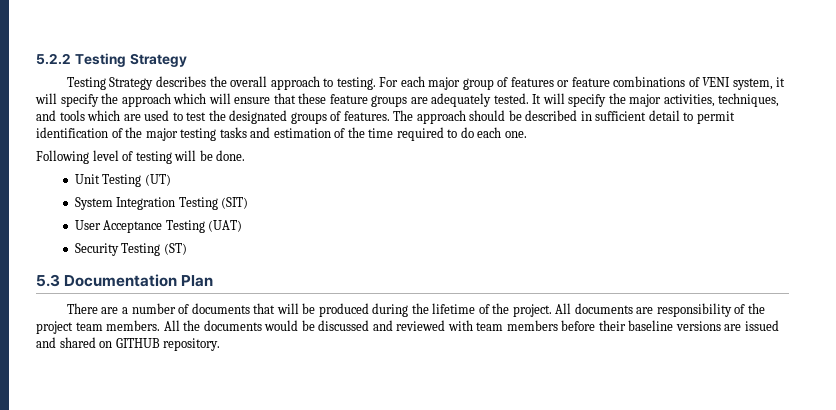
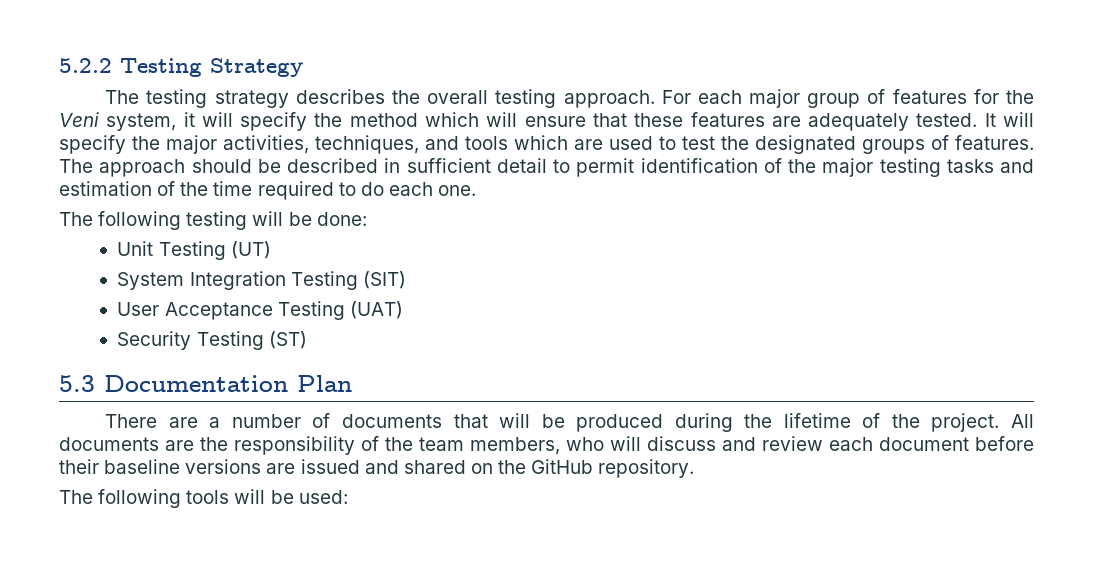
[66,76,376,90] Testing Strategy describes the overall approach to testing. -> [105,89,655,108] The testing strategy describes the overall testing approach.
[557,76,731,87] or feature combinations of VENI -> [973,89,1035,104] [59,112,99,127] for the Veni
[121,93,171,107] approach -> [349,113,418,127] method
[329,94,408,107] feature groups -> [690,112,765,127] features
[36,150,134,164] Following level of -> [59,211,182,230] The following
[216,150,246,161] done. -> [316,212,367,226] done:
(654, 310) none -> [200,437,228,451] the
[36,320,558,334] project team members. All the documents would be discussed and reviewed with team members -> [419,436,969,455] team members, who will discuss and review each document
[115,338,160,348] GITHUB -> [498,459,594,474] the GitHub
(221, 344) none -> [59,489,348,508] // The following tools will be used:

